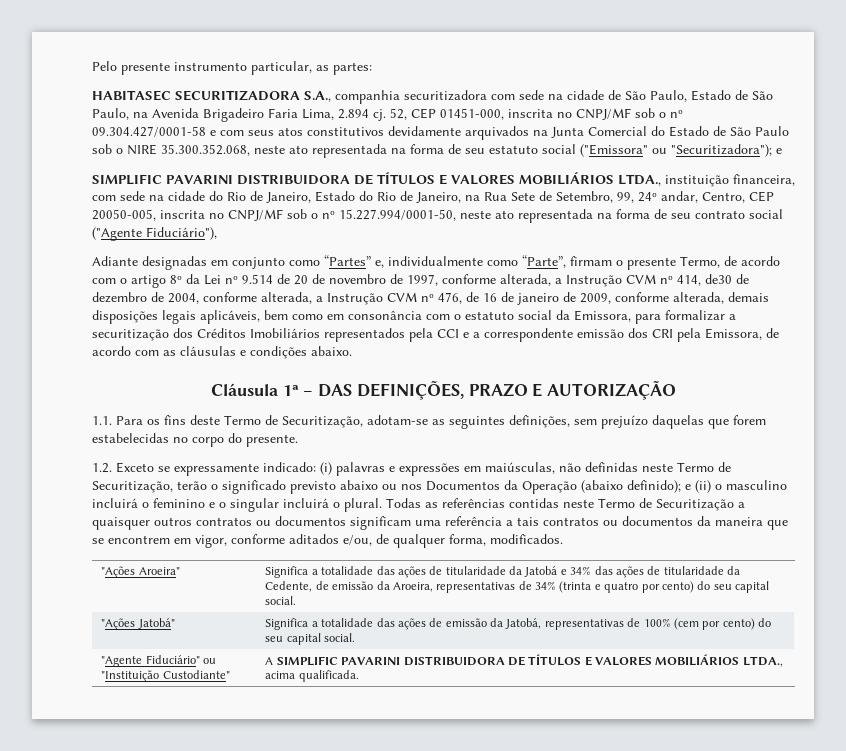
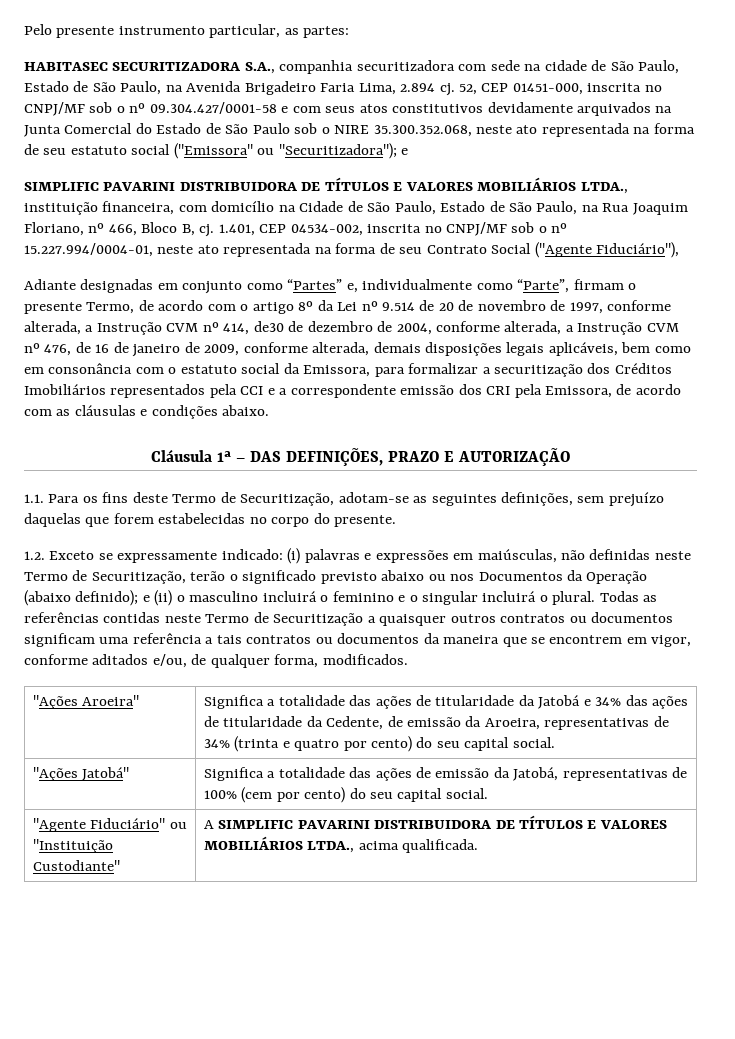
[120,191,774,203] [92,209,783,223] sede na cidade do Rio de Janeiro, Estado do Rio de Janeiro, na Rua Sete de Setembro, 99, 24º andar, Centro, CEP 20050-005, inscrita no CNPJ/MF sob o nº 15.227.994/0001-50, neste ato representada na forma de seu contrato social -> [211,201,688,215] [24,222,568,237] [24,243,532,257] domicílio na Cidade de São Paulo, Estado de São Paulo, na Rua Joaquim Floriano, nº 466, Bloco B, cj. 1.401, CEP 04534-002, inscrita no CNPJ/MF sob o nº 15.227.994/0004-01, neste ato representada na forma de seu Contrato Social

